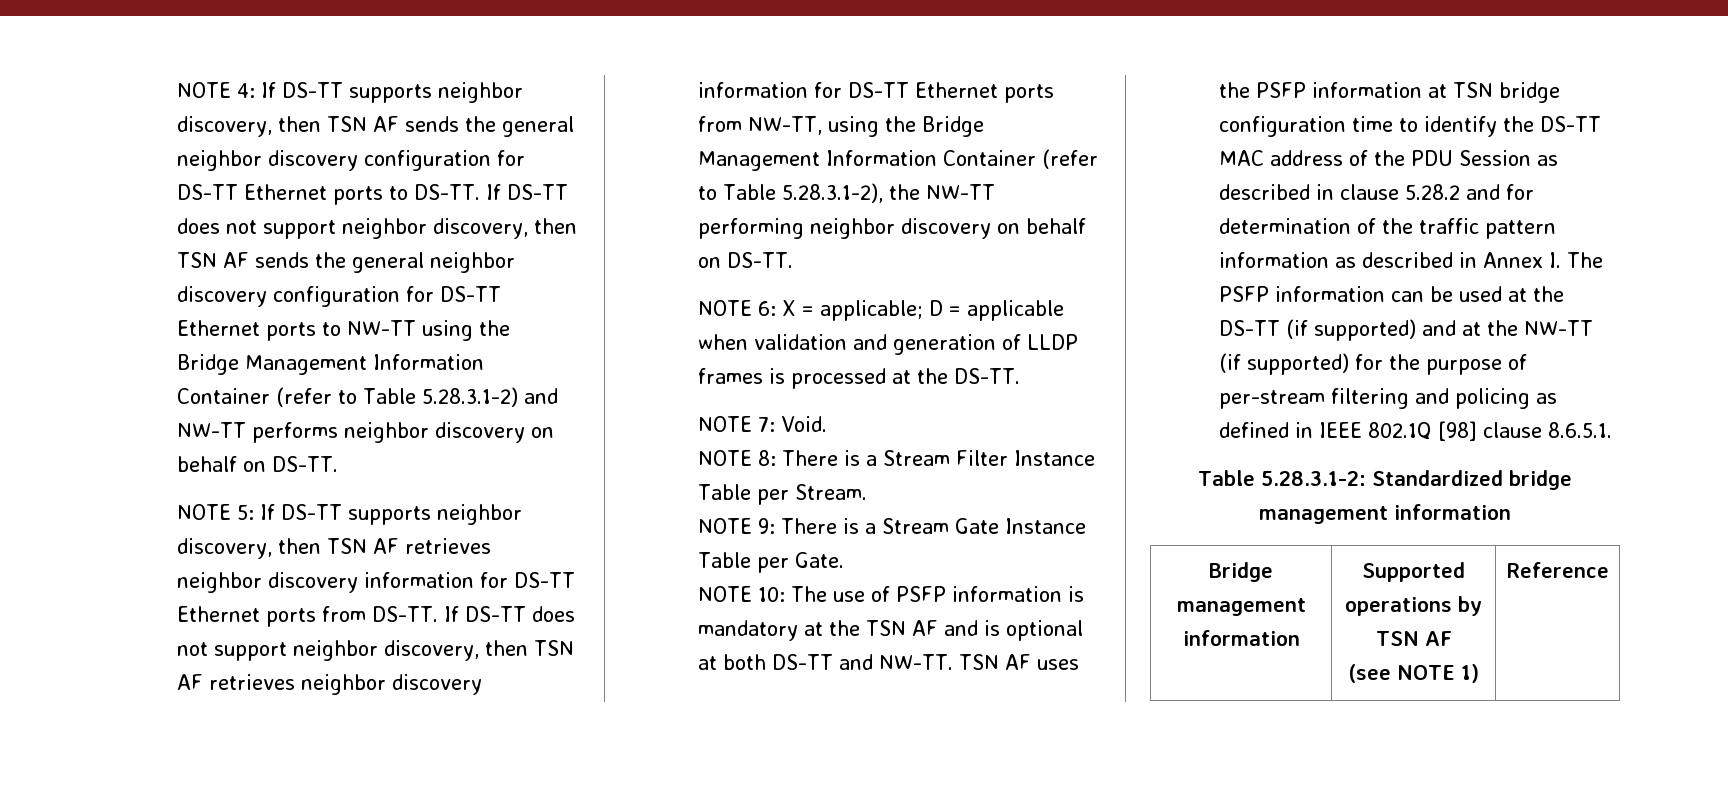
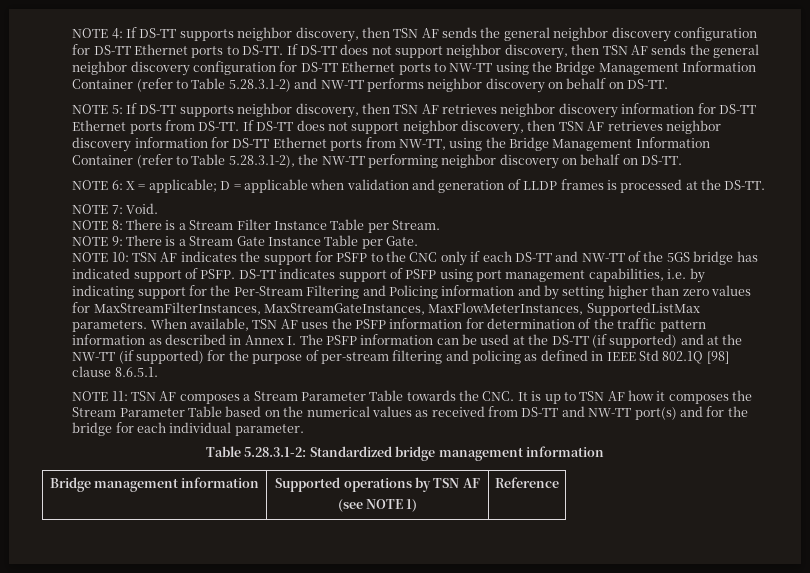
[791,586,1085,602] [698,620,1084,641] [698,654,954,670] The use of PSFP information is mandatory at the TSN AF and is optional at both DS-TT and NW-TT. -> [132,251,758,266] [72,268,705,283] [72,285,751,300] [72,302,700,316] [72,318,250,332] TSN AF indicates the support for PSFP to the CNC only if each DS-TT and NW-TT of the 5GS bridge has indicated support of PSFP. DS-TT indicates support of PSFP using port management capabilities, i.e. by indicating support for the Per-Stream Filtering and Policing information and by setting higher than zero values for MaxStreamFilterInstances, MaxStreamGateInstances, MaxFlowMeterInstances, SupportedListMax parameters. When available,
[1428,82,1561,103] [1219,116,1602,137] [1219,150,1559,166] [1219,184,1501,200] at TSN bridge configuration time to identify the DS-TT MAC address of the PDU Session as described in clause 5.28.2 and -> (463, 323) none
(1363, 430) none -> [638,350,659,361] Std
(1613, 430) none -> [72,390,753,404] [72,406,748,420] [72,422,304,436] // NOTE 11: TSN AF composes a Stream Parameter Table towards the CNC. It is up to TSN AF how it composes the Stream Parameter Table based on the numerical values as received from DS-TT and NW-TT port(s) and for the bridge for each individual parameter.

